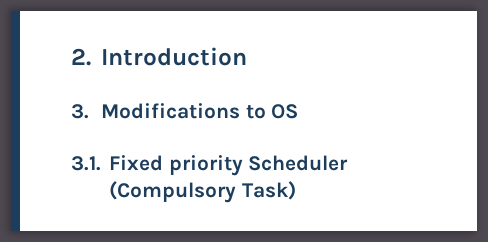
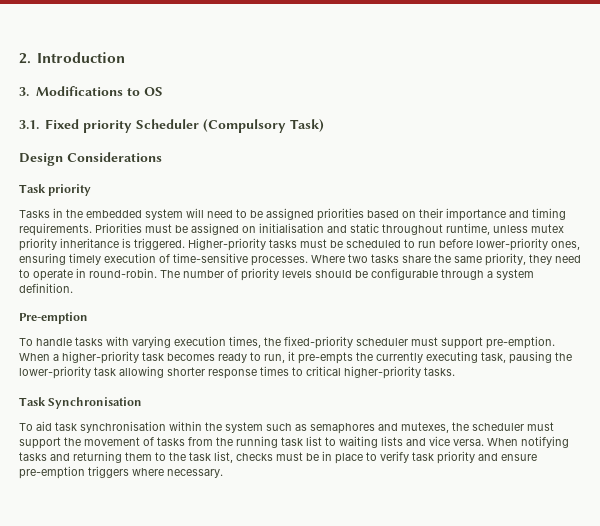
(296, 190) none -> [19,152,162,166] [19,184,92,196] [19,208,566,221] [19,223,564,236] [19,238,580,251] [19,253,581,266] [19,268,534,281] [19,283,73,293] [19,312,88,324] [19,336,555,349] [19,351,572,364] [19,366,455,379] [19,397,143,409] [19,421,554,434] [19,436,569,449] [19,451,537,464] [19,466,223,479] // Design Considerations // Task priority // Tasks in the embedded system will need to be assigned priorities based on their importance and timing requirements. Priorities must be assigned on initialisation and static throughout runtime, unless mutex priority inheritance is triggered. Higher-priority tasks must be scheduled to run before lower-priority ones, ensuring timely execution of time-sensitive processes. Where two tasks share the same priority, they need to operate in round-robin. The number of priority levels should be configurable through a system definition. // Pre-emption // To handle tasks with varying execution times, the fixed-priority scheduler must support pre-emption. When a higher-priority task becomes ready to run, it pre-empts the currently executing task, pausing the lower-priority task allowing shorter response times to critical higher-priority tasks. // Task Synchronisation // To aid task synchronisation within the system such as semaphores and mutexes, the scheduler must support the movement of tasks from the running task list to waiting lists and vice versa. When notifying tasks and returning them to the task list, checks must be in place to verify task priority and ensure pre-emption triggers where necessary.

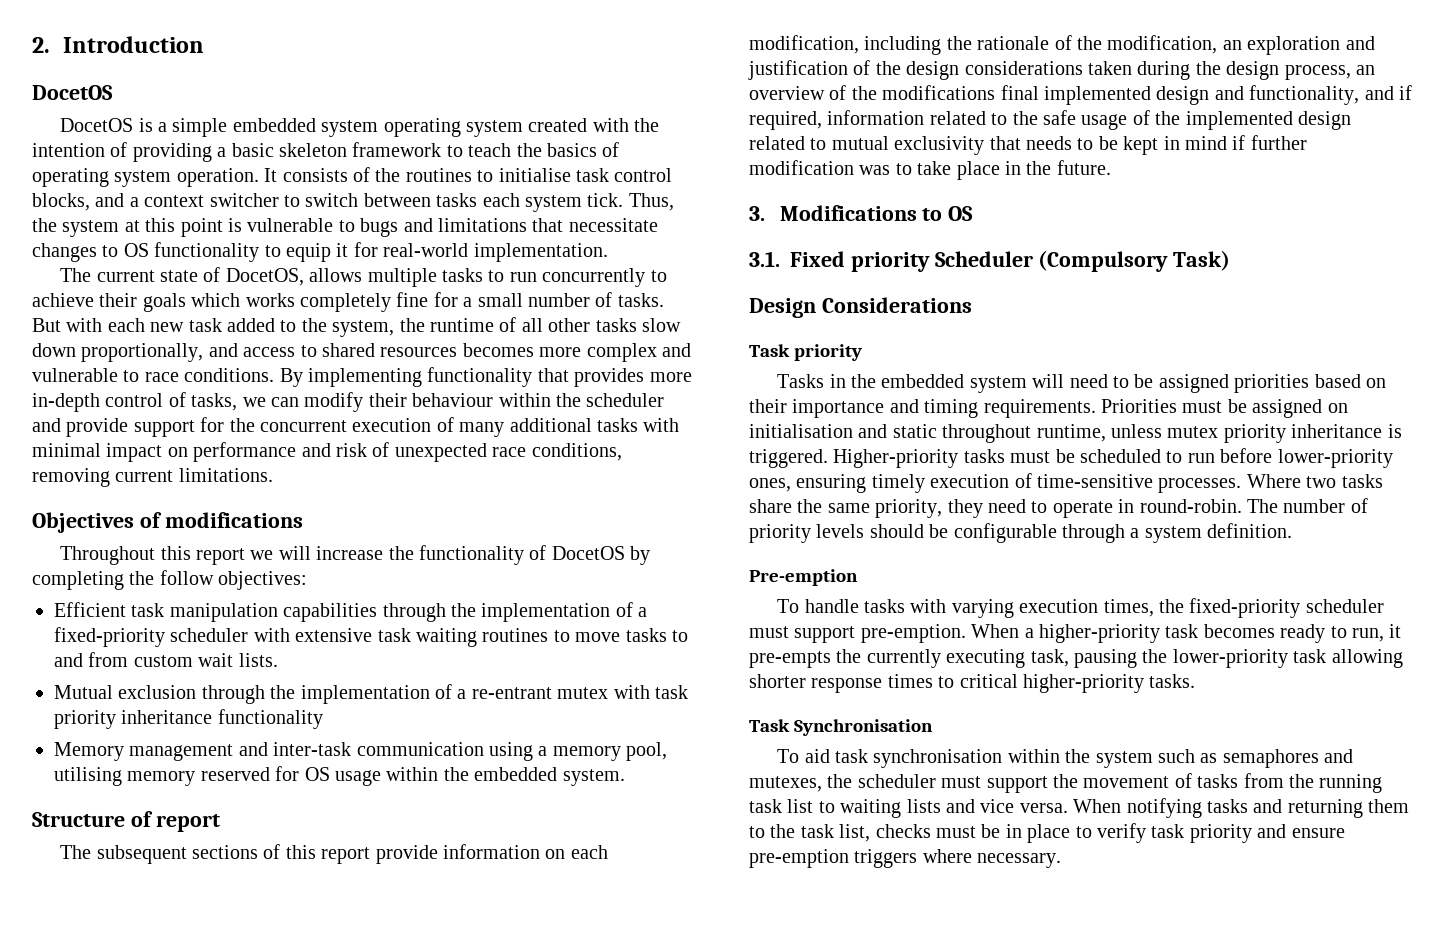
(125, 57) none -> [32,85,113,100] [60,118,660,137] [32,142,620,162] [32,167,673,187] [32,193,674,212] [32,218,658,237] [32,242,608,262] [60,267,667,287] [32,292,664,312] [32,317,681,337] [32,343,691,362] [32,367,692,387] [32,392,665,412] [32,417,680,437] [32,442,622,462] [32,468,273,487] [32,512,303,533] [60,545,651,565] [32,570,308,590] [54,602,648,622] [54,627,688,647] [54,652,278,667] [54,684,688,704] [54,709,323,729] [54,742,668,761] [54,766,625,786] [32,811,220,832] [60,844,608,864] [749,35,1375,55] [748,60,1375,80] [749,85,1412,105] [749,110,1351,130] [749,135,1307,155] [749,160,1111,180] // DocetOS // DocetOS is a simple embedded system operating system created with the intention of providing a basic skeleton framework to teach the basics of operating system operation. It consists of the routines to initialise task control blocks, and a context switcher to switch between tasks each system tick. Thus, the system at this point is vulnerable to bugs and limitations that necessitate changes to OS functionality to equip it for real-world implementation. // The current state of DocetOS, allows multiple tasks to run concurrently to achieve their goals which works completely fine for a small number of tasks. But with each new task added to the system, the runtime of all other tasks slow down proportionally, and access to shared resources becomes more complex and vulnerable to race conditions. By implementing functionality that provides more in-depth control of tasks, we can modify their behaviour within the scheduler and provide support for the concurrent execution of many additional tasks with minimal impact on performance and risk of unexpected race conditions, removing current limitations. // Objectives of modifications // Throughout this report we will increase the functionality of DocetOS by completing the follow objectives: // Efficient task manipulation capabilities through the implementation of a fixed-priority scheduler with extensive task waiting routines to move tasks to and from custom wait lists. // Mutual exclusion through the implementation of a re-entrant mutex with task priority inheritance functionality // Memory management and inter-task communication using a memory pool, utilising memory reserved for OS usage within the embedded system. // Structure of report // The subsequent sections of this report provide information on each modification, including the rationale of the modification, an exploration and justification of the design considerations taken during the design process, an overview of the modifications final implemented design and functionality, and if required, information related to the safe usage of the implemented design related to mutual exclusivity that needs to be kept in mind if further modification was to take place in the future.

